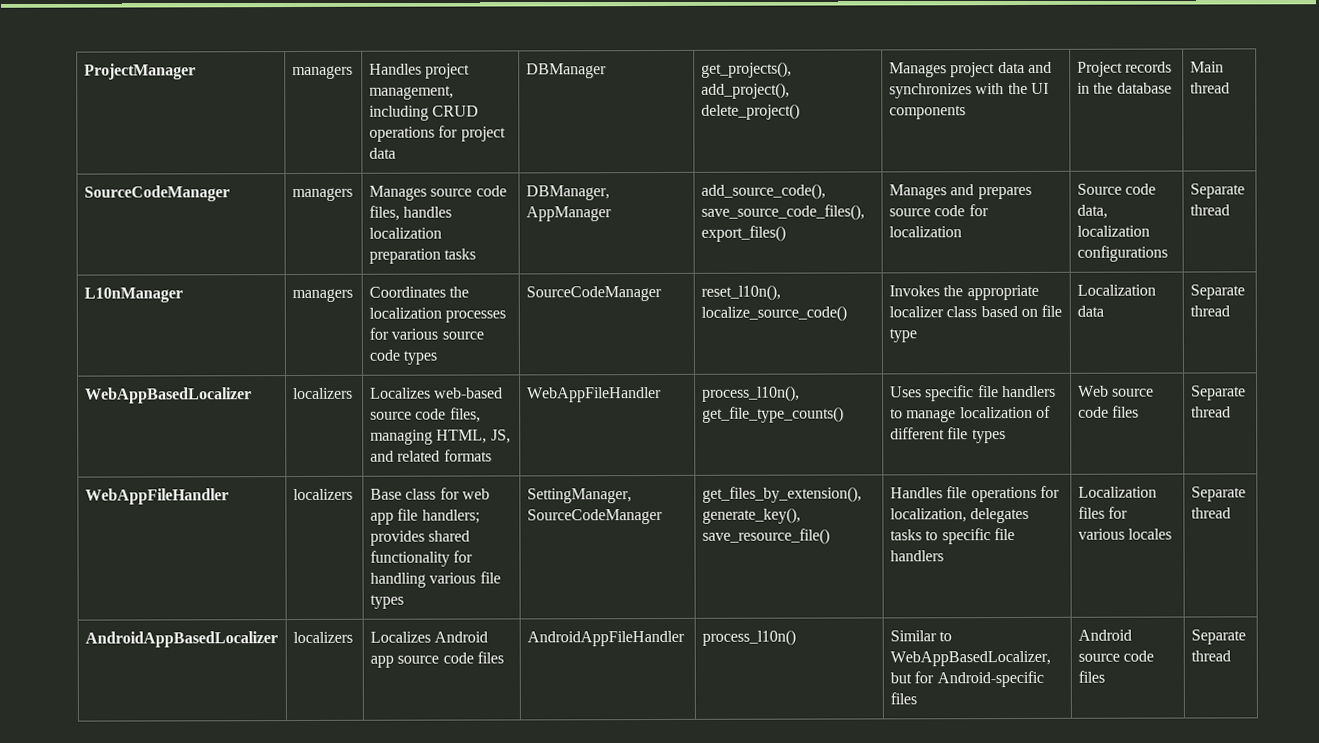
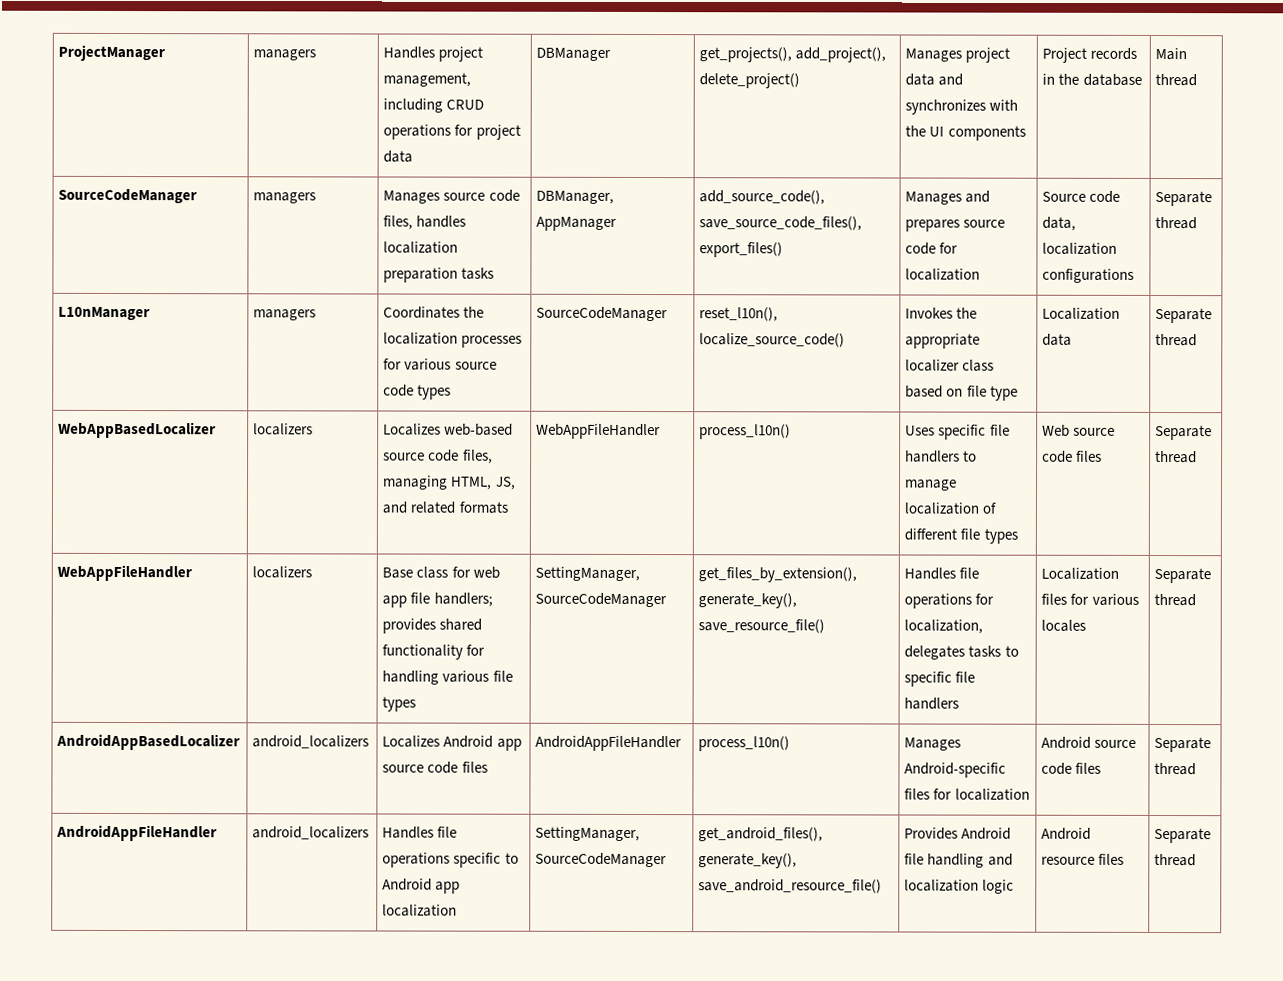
[701,385,800,402] [701,406,844,423] process_l10n(), get_file_type_counts() -> [699,424,792,440] process_l10n()
[292,631,353,644] localizers -> [252,735,370,749] android_localizers
[889,630,953,642] [889,650,1051,667] [889,671,935,684] Similar to WebAppBasedLocalizer, but for -> [904,737,962,751] Manages
(917, 698) none -> [933,788,1030,801] for localization
(1231, 656) none -> [56,824,218,842] [252,826,370,840] [382,826,458,839] [382,852,519,868] [382,878,461,894] [382,904,458,917] [535,826,641,841] [535,852,668,868] [698,827,824,842] [698,853,798,869] [698,879,883,894] [904,827,1012,840] [904,853,1013,868] [904,879,1015,894] [1041,827,1092,840] [1041,853,1125,865] [1154,827,1212,844] [1154,853,1197,867] // AndroidAppFileHandler | android_localizers | Handles file operations specific to Android app localization | SettingManager, SourceCodeManager | get_android_files(), generate_key(), save_android_resource_file() | Provides Android file handling and localization logic | Android resource files | Separate thread

